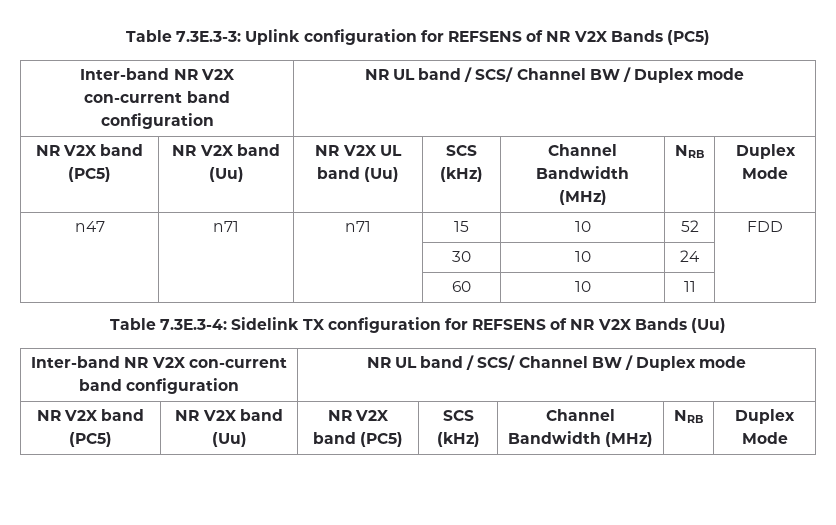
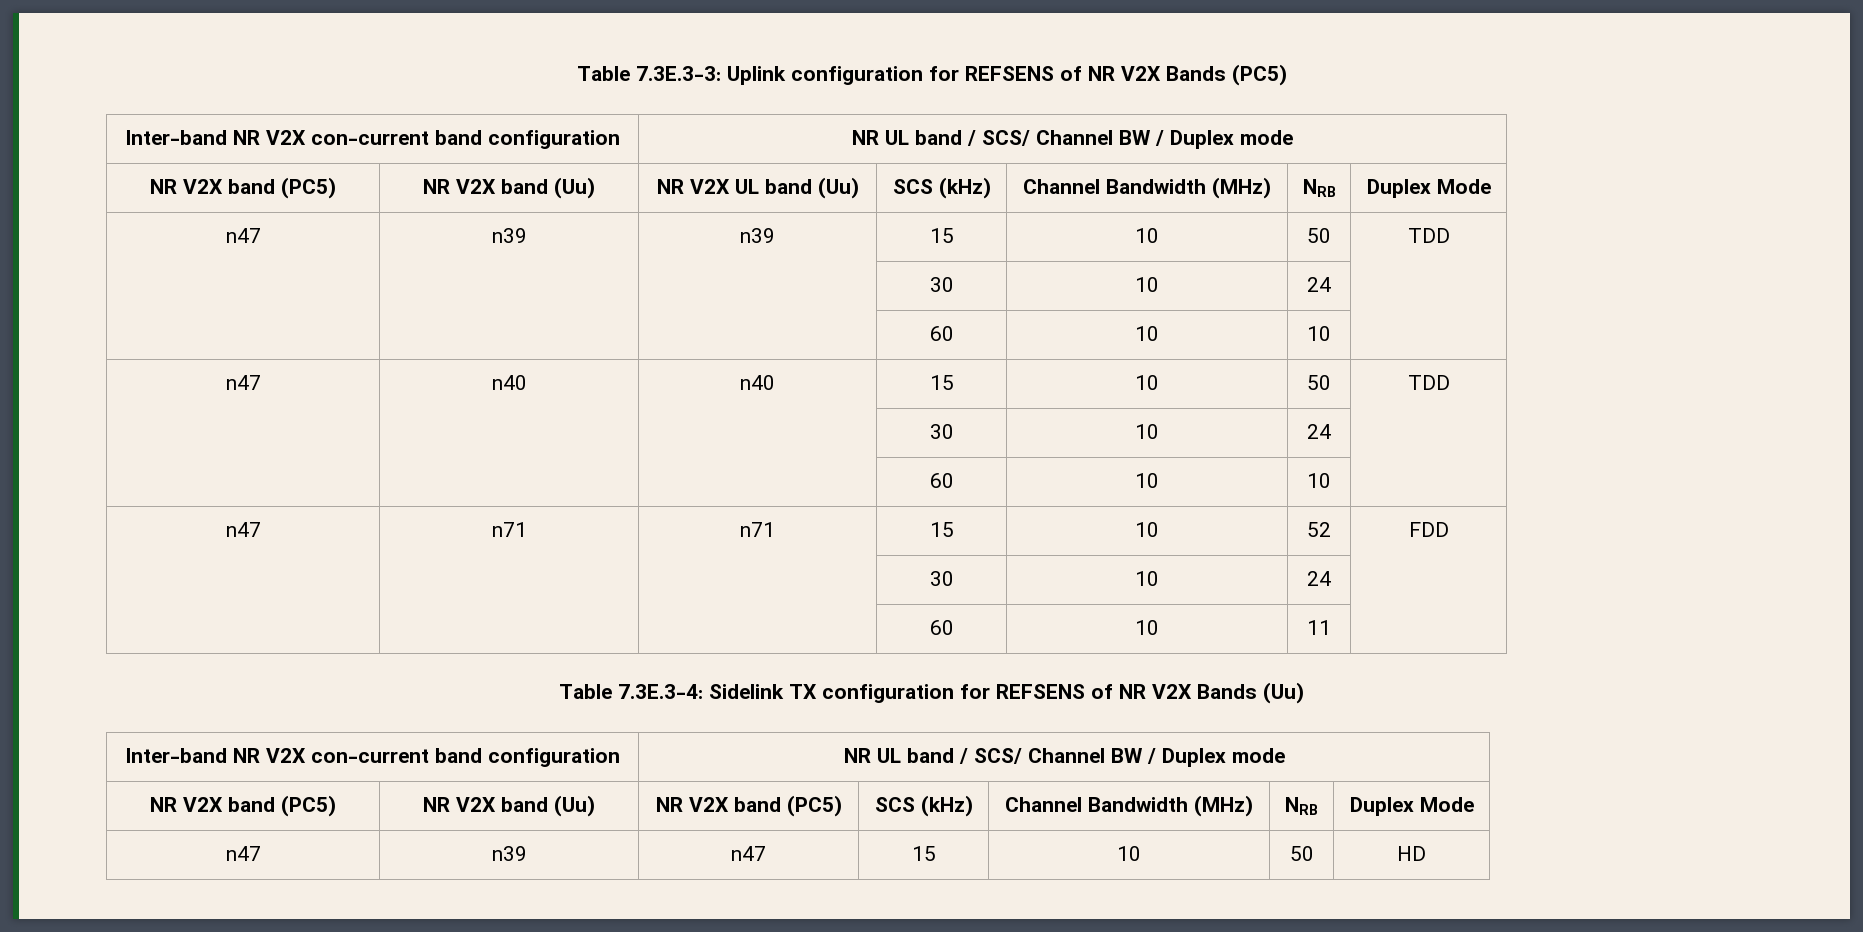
(788, 173) none -> [225,228,261,243] [491,228,527,243] [740,228,776,243] [929,228,954,243] [1135,228,1159,243] [1307,228,1331,243] [1407,228,1450,243] [929,277,954,292] [1135,277,1159,292] [1307,277,1331,292] [929,326,954,341] [1135,326,1159,341] [1307,326,1331,341] [225,375,261,390] [491,375,527,390] [740,375,776,390] [929,375,954,390] [1135,375,1159,390] [1307,375,1331,390] [1407,375,1450,390] [929,424,954,439] [1135,424,1159,439] [1307,424,1331,439] [929,473,954,488] [1135,473,1159,488] [1307,473,1331,488] // n47 | n39 | n39 | 15 | 10 | 50 | TDD // | | | 30 | 10 | 24 | // | | | 60 | 10 | 10 | // n47 | n40 | n40 | 15 | 10 | 50 | TDD // | | | 30 | 10 | 24 | // | | | 60 | 10 | 10 |
(788, 438) none -> [225,846,261,861] [491,846,527,861] [731,846,767,861] [911,846,936,861] [1117,846,1141,861] [1289,846,1314,861] [1397,846,1426,861] // n47 | n39 | n47 | 15 | 10 | 50 | HD

